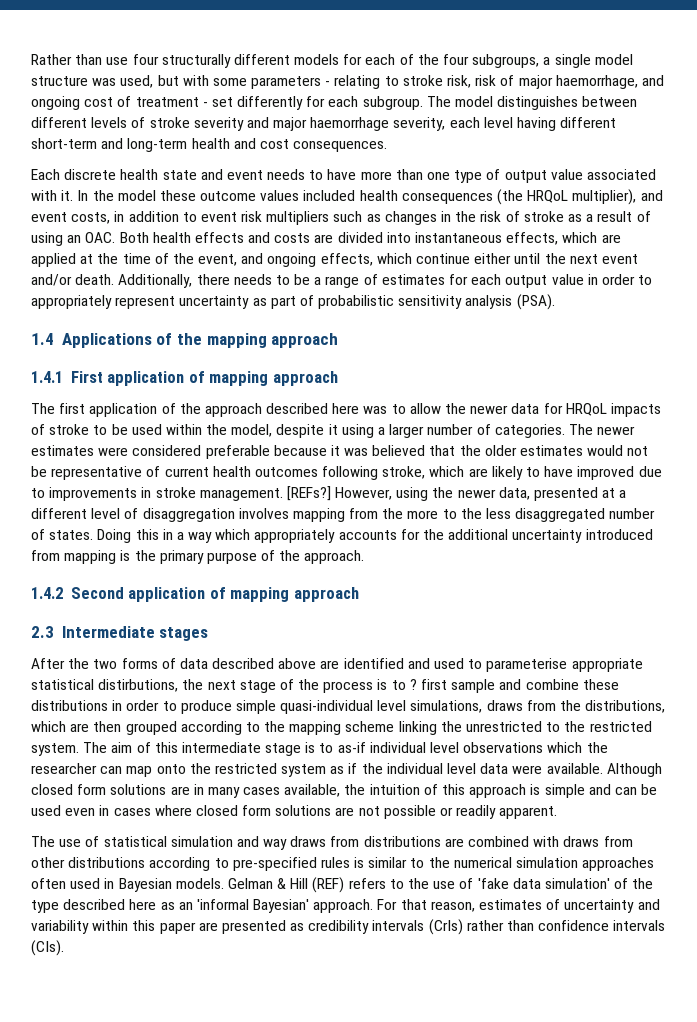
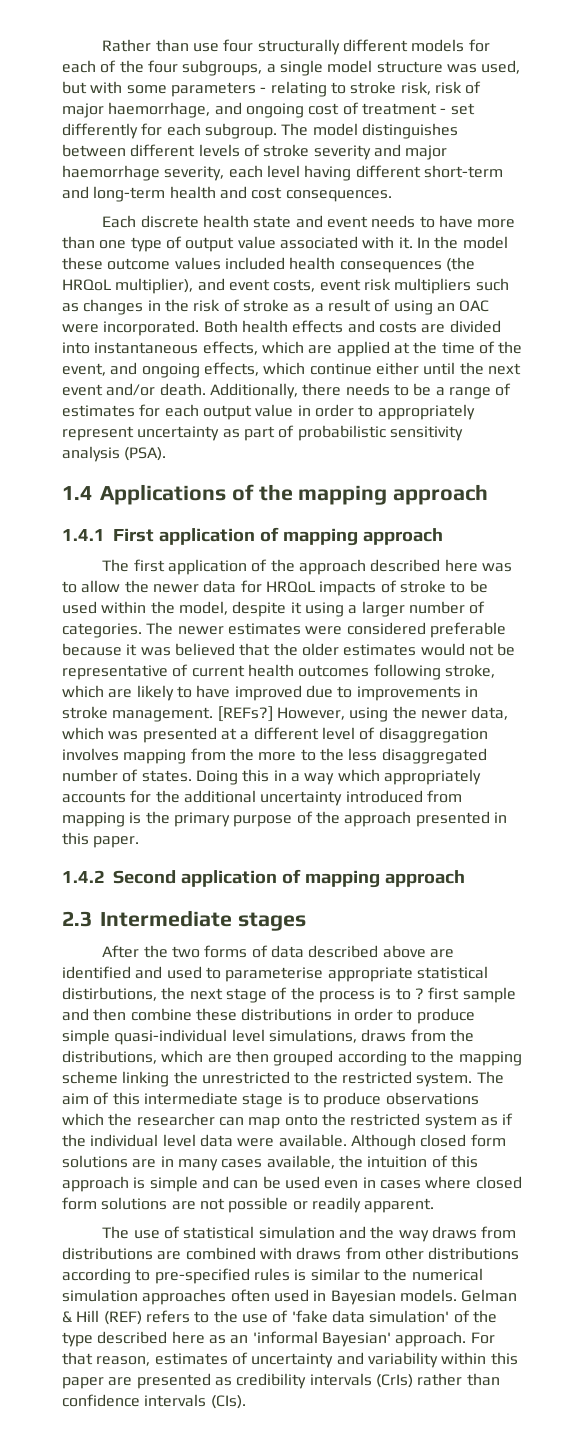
[114,211,197,222] in addition to -> (316, 285) none
[85,232,116,243] OAC. -> [459,300,490,312] [62,320,200,336] OAC were incorporated.
(530, 493) none -> [62,727,139,740] which was
[304,550,365,564] approach. -> [344,811,507,827] [62,832,140,848] approach presented in this paper.
(522, 684) none -> [93,1008,127,1021] then
[337,742,460,753] as-if individual level -> [323,1092,382,1108] produce
(259, 841) none -> [370,1226,395,1239] the

